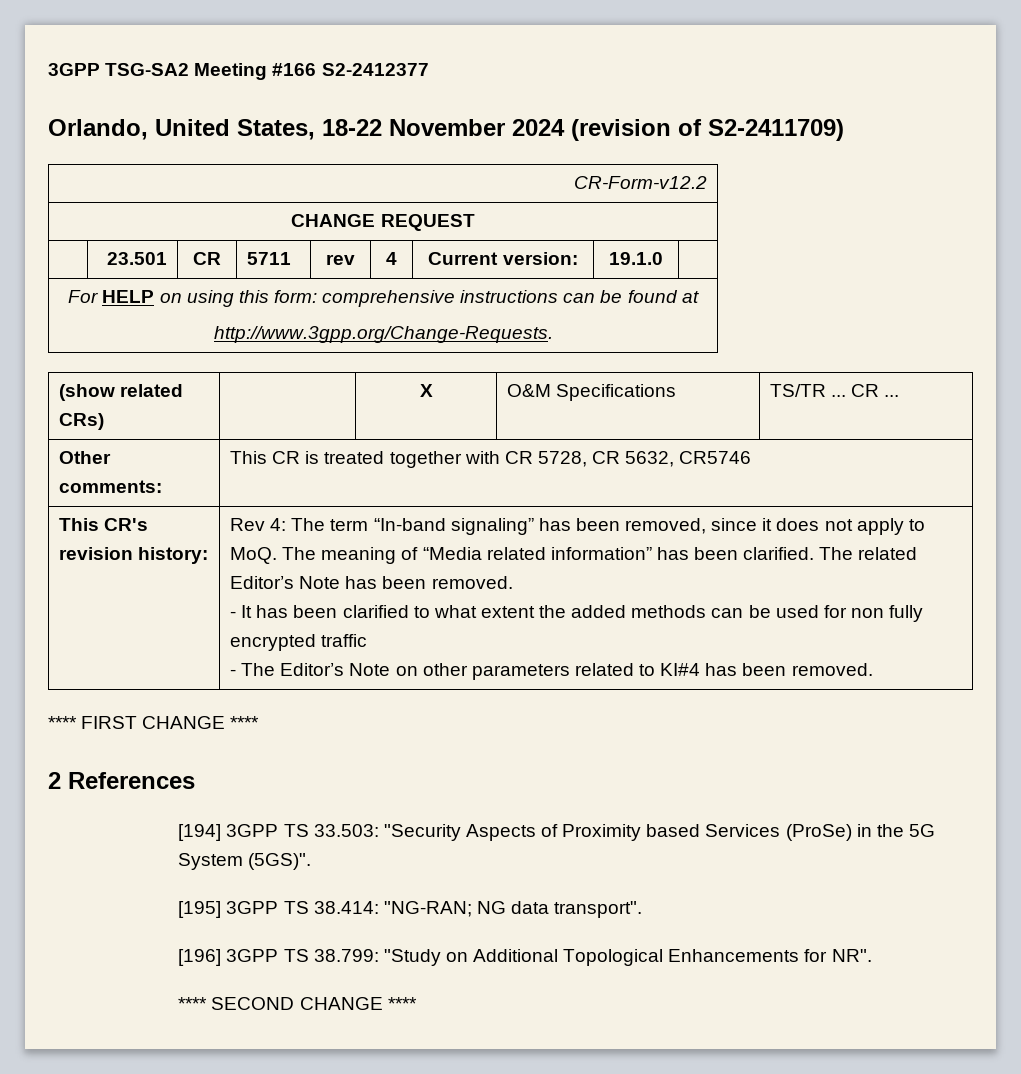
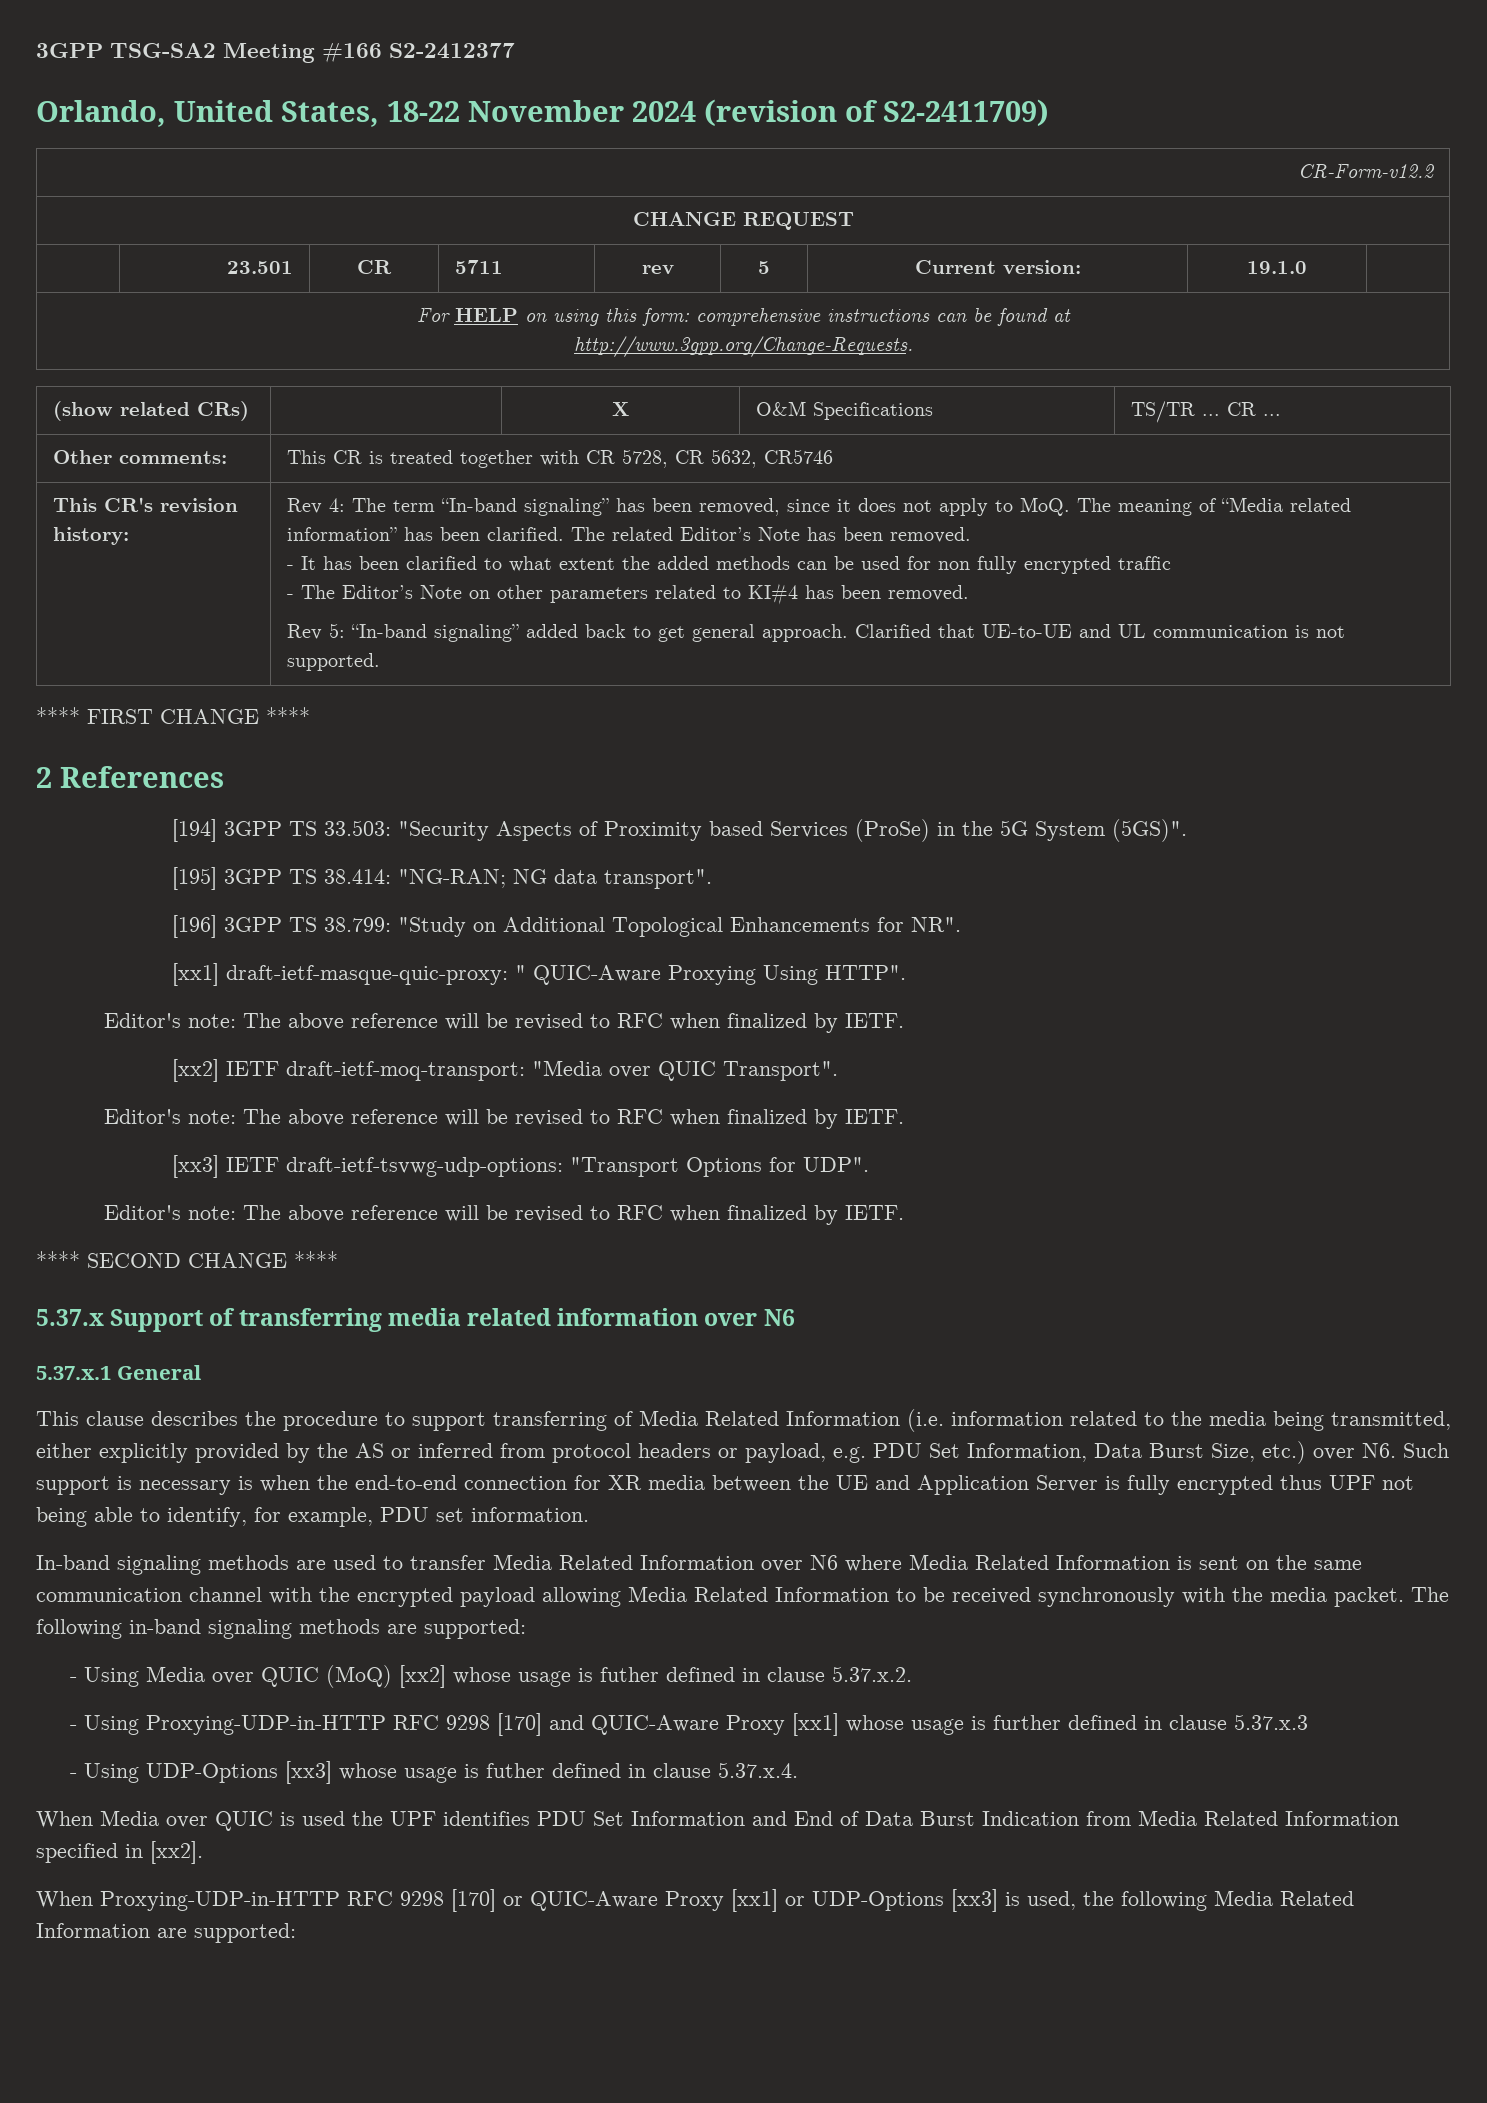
[386,252,397,265] 4 -> [758,261,770,274] 5
(873, 669) none -> [286,623,1345,642] [286,653,380,671] // Rev 5: “In-band signaling” added back to get general approach. Clarified that UE-to-UE and UL communication is not supported.
[178,997,417,1010] **** SECOND CHANGE **** -> [171,963,906,986] [103,1013,904,1033] [171,1059,838,1082] [103,1109,904,1129] [171,1155,869,1178] [103,1205,904,1225] [36,1251,338,1268] [36,1308,795,1332] [36,1365,201,1380] [36,1409,1451,1432] [36,1441,1449,1464] [36,1475,1414,1495] [36,1507,589,1527] [36,1554,1362,1575] [36,1586,1449,1607] [36,1619,526,1639] [69,1665,912,1688] [69,1713,1308,1736] [69,1761,798,1784] [36,1810,1399,1831] [36,1841,203,1864] [36,1889,1354,1912] [36,1923,296,1943] [xx1] draft-ietf-masque-quic-proxy: " QUIC-Aware Proxying Using HTTP". // Editor's note: The above reference will be revised to RFC when finalized by IETF. // [xx2] IETF draft-ietf-moq-transport: "Media over QUIC Transport". // Editor's note: The above reference will be revised to RFC when finalized by IETF. // [xx3] IETF draft-ietf-tsvwg-udp-options: "Transport Options for UDP". // Editor's note: The above reference will be revised to RFC when finalized by IETF. // **** SECOND CHANGE **** // 5.37.x Support of transferring media related information over N6 // 5.37.x.1 General // This clause describes the procedure to support transferring of Media Related Information (i.e. information related to the media being transmitted, either explicitly provided by the AS or inferred from protocol headers or payload, e.g. PDU Set Information, Data Burst Size, etc.) over N6. Such support is necessary is when the end-to-end connection for XR media between the UE and Application Server is fully encrypted thus UPF not being able to identify, for example, PDU set information. // In-band signaling methods are used to transfer Media Related Information over N6 where Media Related Information is sent on the same communication channel with the encrypted payload allowing Media Related Information to be received synchronously with the media packet. The following in-band signaling methods are supported: // - Using Media over QUIC (MoQ) [xx2] whose usage is futher defined in clause 5.37.x.2. // - Using Proxying-UDP-in-HTTP RFC 9298 [170] and QUIC-Aware Proxy [xx1] whose usage is further defined in clause 5.37.x.3 // - Using UDP-Options [xx3] whose usage is futher defined in clause 5.37.x.4. // When Media over QUIC is used the UPF identifies PDU Set Information and End of Data Burst Indication from Media Related Information specified in [xx2]. // When Proxying-UDP-in-HTTP RFC 9298 [170] or QUIC-Aware Proxy [xx1] or UDP-Options [xx3] is used, the following Media Related Information are supported:

